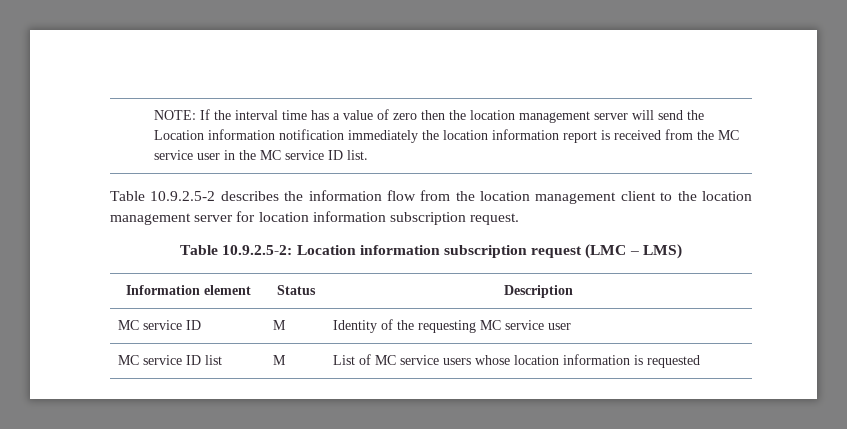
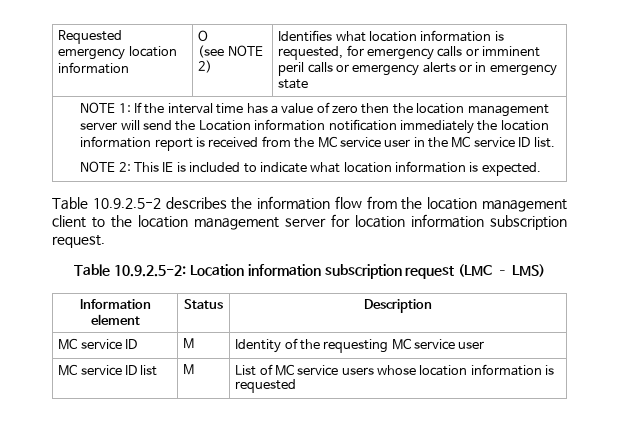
[153,110,196,120] NOTE: -> [58,30,123,44] [58,46,177,60] [58,62,130,74] [198,30,209,41] [198,45,263,58] [198,60,213,73] [278,30,504,42] [278,45,540,60] [278,62,557,76] [278,79,309,89] [80,102,131,113] Requested emergency location information | O // (see NOTE 2) | Identifies what location information is requested, for emergency calls or imminent peril calls or emergency alerts or in emergency state // NOTE 1:
(368, 155) none -> [80,161,541,176] // NOTE 2: This IE is included to indicate what location information is expected.

